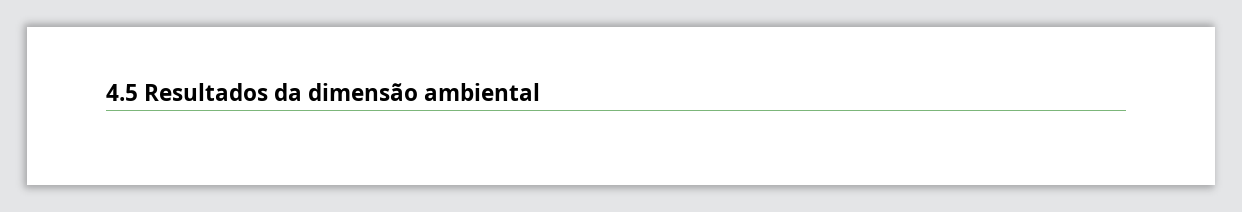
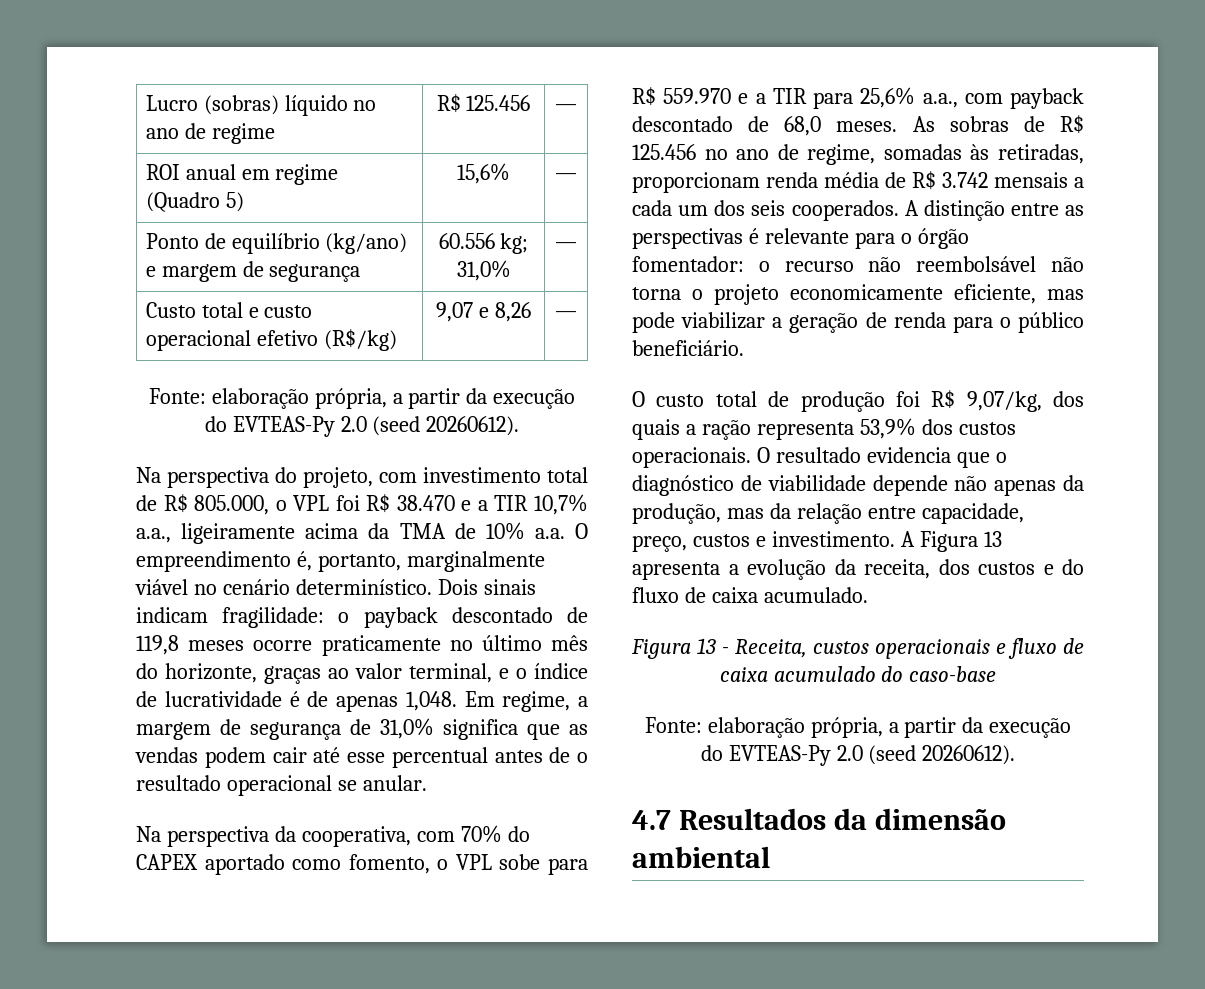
[106,84,138,101] 4.5 -> [145,95,377,116] [145,123,275,144] [436,94,531,113] [555,104,577,111] [145,164,339,185] [145,192,244,212] [457,163,511,184] [555,173,577,180] [145,233,408,254] [145,261,361,282] [438,233,529,254] [456,260,511,281] [555,242,577,249] [145,302,313,318] [145,329,397,351] [436,302,531,322] [555,311,577,318] [148,388,576,409] [204,416,520,437] [136,467,588,488] [136,494,589,515] [136,522,588,544] [136,551,545,572] [135,579,536,595] [136,607,588,628] [136,635,588,656] [136,663,588,684] [136,691,588,712] [136,718,588,740] [135,747,588,768] [136,775,427,796] [136,825,530,847] [136,854,588,875] [632,87,1084,109] [632,115,1084,136] [632,144,1084,165] [632,171,1084,193] [632,200,1084,221] [632,228,969,249] [632,256,1084,272] [632,284,1084,305] [632,312,1084,333] [632,340,744,356] [632,390,1084,412] [632,418,1016,440] [632,447,1007,468] [632,475,1084,496] [632,503,1024,524] [632,531,1002,552] [632,559,1084,580] [632,587,868,603] [631,638,1084,659] [719,666,997,682] [644,717,1072,738] [700,745,1016,766] [632,810,671,830] Lucro (sobras) líquido no ano de regime | R$ 125.456 | — // ROI anual em regime (Quadro 5) | 15,6% | — // Ponto de equilíbrio (kg/ano) e margem de segurança | 60.556 kg; 31,0% | — // Custo total e custo operacional efetivo (R$/kg) | 9,07 e 8,26 | — // Fonte: elaboração própria, a partir da execução do EVTEAS-Py 2.0 (seed 20260612). // Na perspectiva do projeto, com investimento total de R$ 805.000, o VPL foi R$ 38.470 e a TIR 10,7% a.a., ligeiramente acima da TMA de 10% a.a. O empreendimento é, portanto, marginalmente viável no cenário determinístico. Dois sinais indicam fragilidade: o payback descontado de 119,8 meses ocorre praticamente no último mês do horizonte, graças ao valor terminal, e o índice de lucratividade é de apenas 1,048. Em regime, a margem de segurança de 31,0% significa que as vendas podem cair até esse percentual antes de o resultado operacional se anular. // Na perspectiva da cooperativa, com 70% do CAPEX aportado como fomento, o VPL sobe para R$ 559.970 e a TIR para 25,6% a.a., com payback descontado de 68,0 meses. As sobras de R$ 125.456 no ano de regime, somadas às retiradas, proporcionam renda média de R$ 3.742 mensais a cada um dos seis cooperados. A distinção entre as perspectivas é relevante para o órgão fomentador: o recurso não reembolsável não torna o projeto economicamente eficiente, mas pode viabilizar a geração de renda para o público beneficiário. // O custo total de produção foi R$ 9,07/kg, dos quais a ração representa 53,9% dos custos operacionais. O resultado evidencia que o diagnóstico de viabilidade depende não apenas da produção, mas da relação entre capacidade, preço, custos e investimento. A Figura 13 apresenta a evolução da receita, dos custos e do fluxo de caixa acumulado. // Figura 13 - Receita, custos operacionais e fluxo de caixa acumulado do caso-base // Fonte: elaboração própria, a partir da execução do EVTEAS-Py 2.0 (seed 20260612). // 4.7

